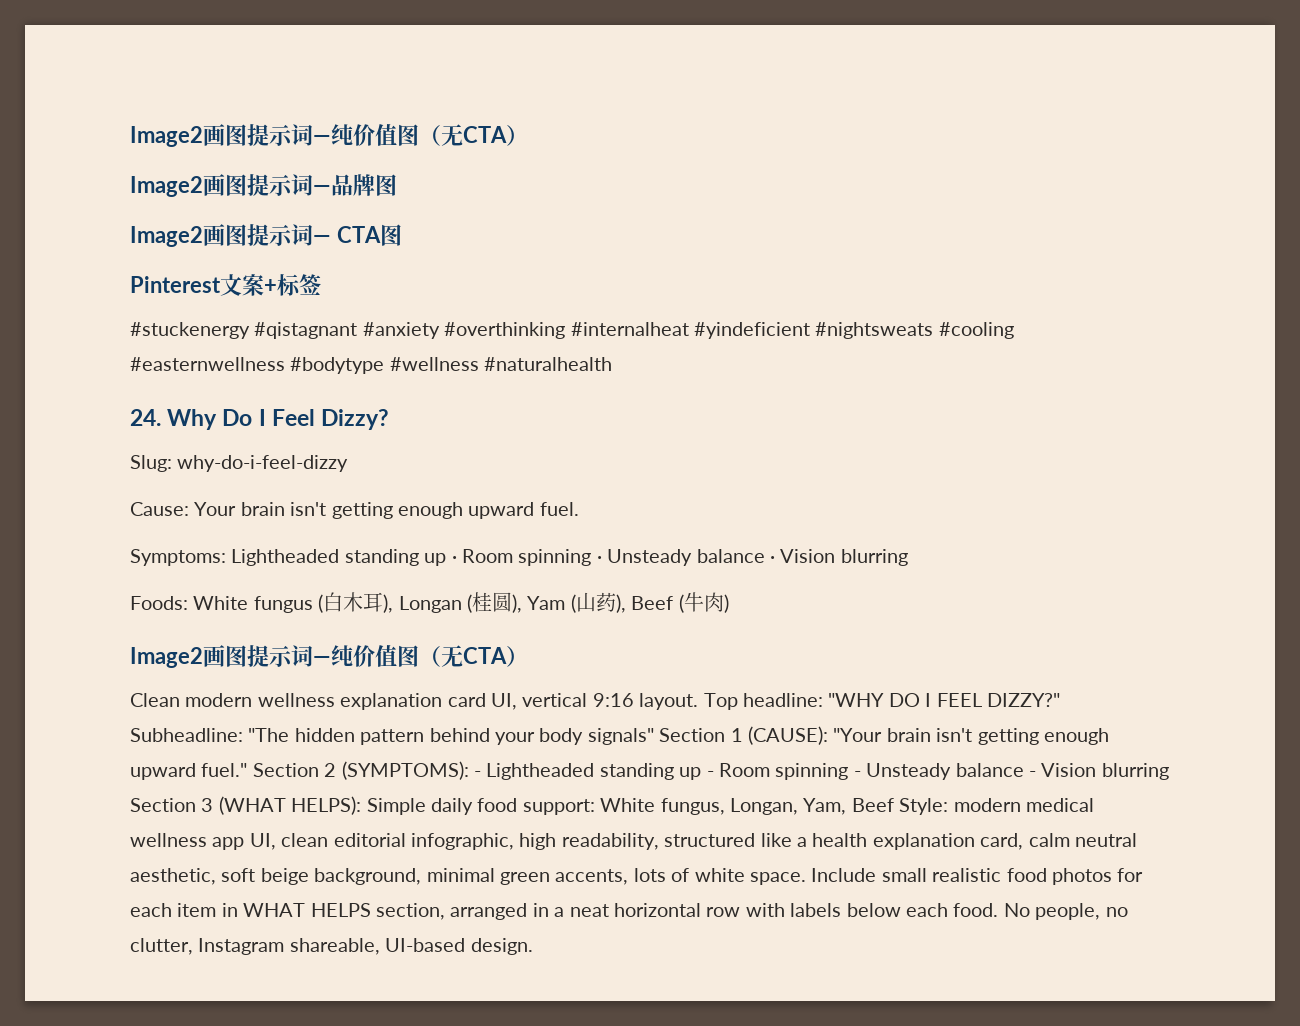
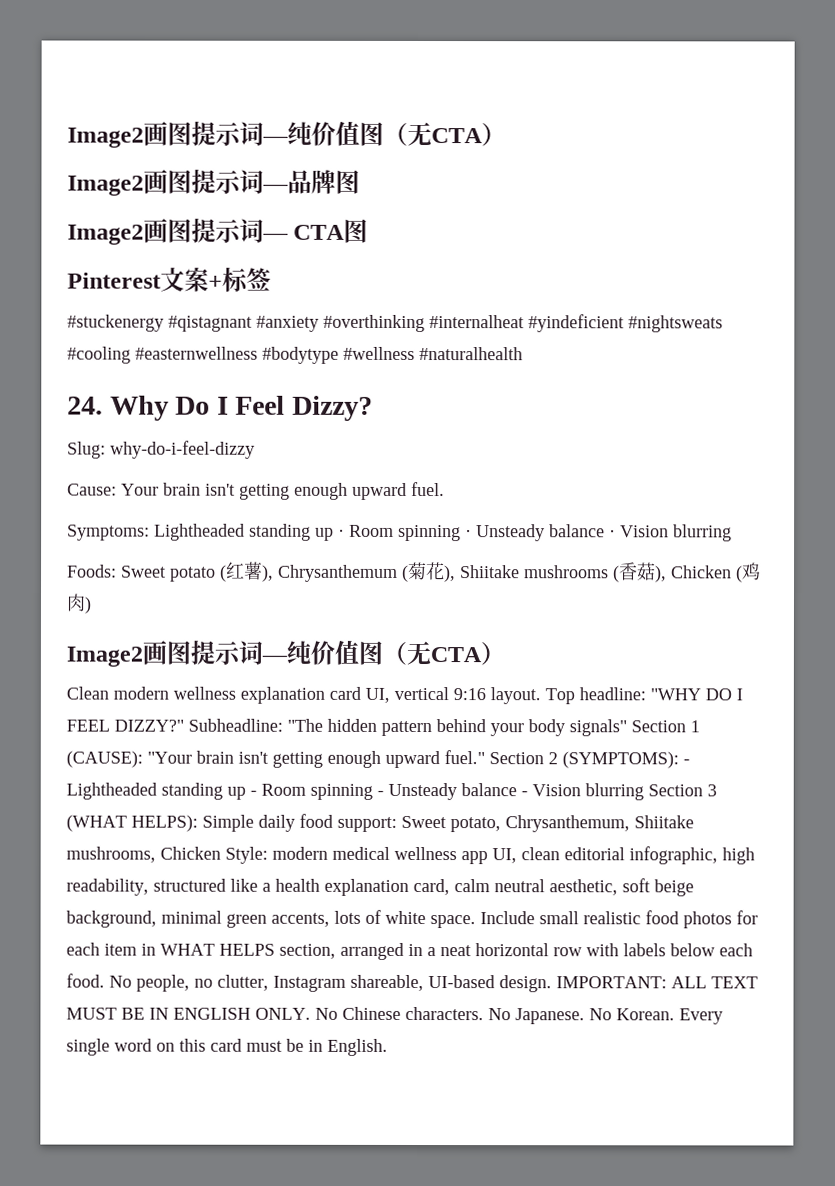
[193,592,704,613] White fungus (白木耳), Longan (桂圆), Yam (山药), Beef (牛 -> [121,561,761,583] Sweet potato (红薯), Chrysanthemum (菊花), Shiitake mushrooms (香菇), Chicken (鸡
[600,798,894,815] White fungus, Longan, Yam, Beef -> [401,815,694,833] [66,846,221,863] Sweet potato, Chrysanthemum, Shiitake mushrooms, Chicken
(533, 946) none -> [556,976,758,989] [66,1006,723,1025] [66,1038,388,1056] IMPORTANT: ALL TEXT MUST BE IN ENGLISH ONLY. No Chinese characters. No Japanese. No Korean. Every single word on this card must be in English.

